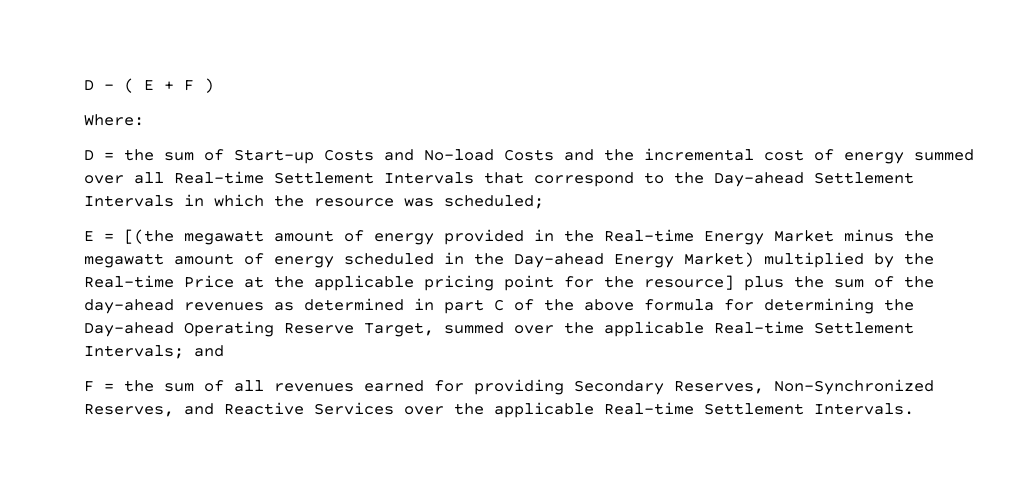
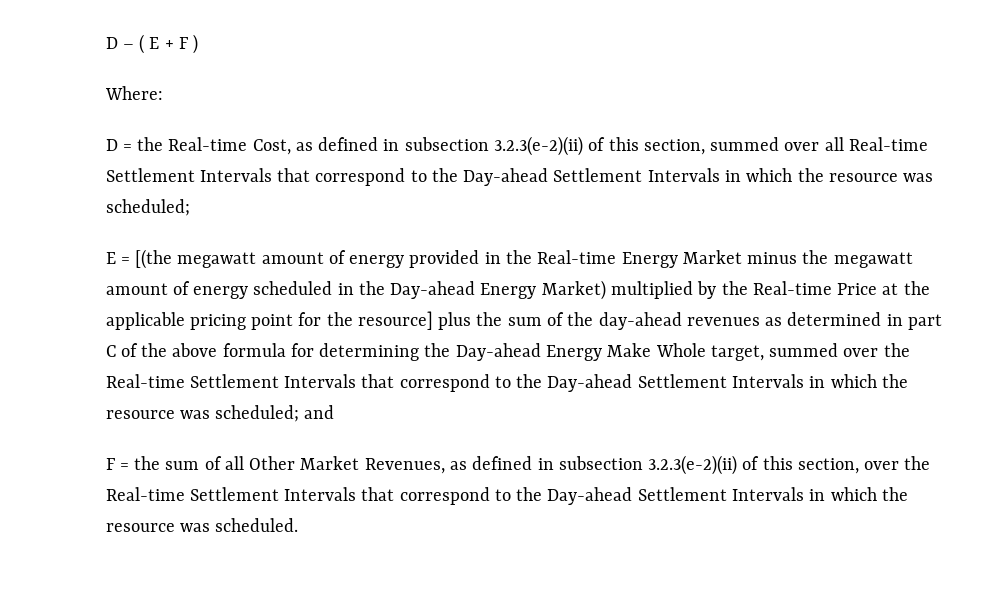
[163,148,904,164] sum of Start-up Costs and No-load Costs and the incremental cost of energy -> [168,136,705,156] Real-time Cost, as defined in subsection 3.2.3(e-2)(ii) of this section,
[183,321,434,337] Operating Reserve Target, -> [546,343,764,361] Energy Make Whole target,
[603,321,914,337] [83,345,184,359] applicable Real-time Settlement Intervals; -> [105,374,908,392] [105,405,300,422] Real-time Settlement Intervals that correspond to the Day-ahead Settlement Intervals in which the resource was scheduled;
[273,379,934,395] [83,402,914,418] revenues earned for providing Secondary Reserves, Non-Synchronized Reserves, and Reactive Services over the applicable Real-time Settlement Intervals. -> [249,455,931,475] [105,487,908,505] [105,518,299,532] Other Market Revenues, as defined in subsection 3.2.3(e-2)(ii) of this section, over the Real-time Settlement Intervals that correspond to the Day-ahead Settlement Intervals in which the resource was scheduled.

